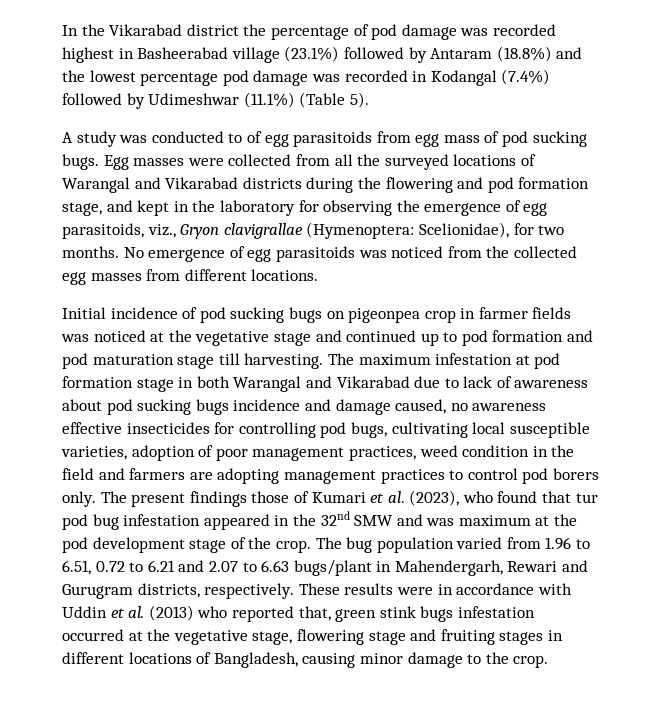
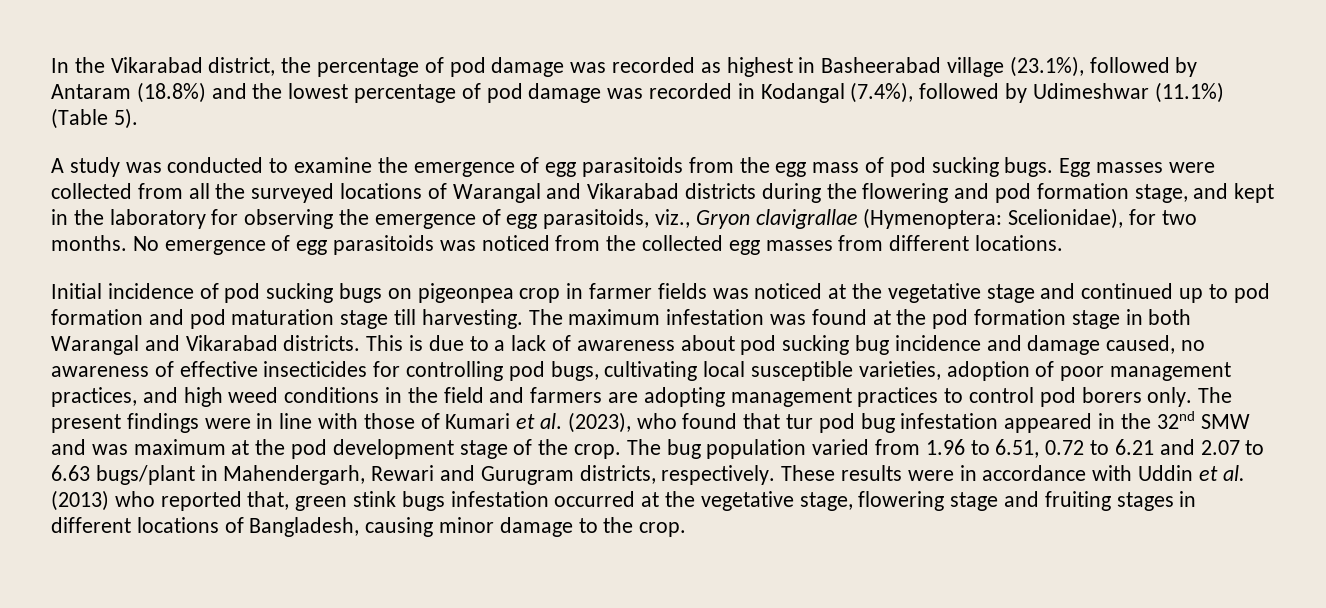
[186,24,239,36] district -> [208,57,276,76] district,
(556, 30) none -> [700,62,721,73] as
[284,46,340,62] (23.1%) -> [1009,56,1084,77] (23.1%),
(219, 79) none -> [461,83,481,99] of
[501,69,551,85] (7.4%) -> [850,82,914,103] (7.4%),
(243, 138) none -> [294,157,515,177] examine the emergence
(411, 137) none -> [739,157,770,173] the
[515,355,530,365] at -> [770,309,927,325] was found at the
(410, 382) none -> [283,335,424,351] districts. This is
(459, 383) none -> [494,340,506,351] a
[195,399,229,415] bugs -> [855,335,890,355] bug
(547, 407) none -> [154,361,174,377] of
[419,445,530,457] weed condition -> [142,387,380,407] and high weed conditions
(247, 499) none -> [204,413,359,429] were in line with

